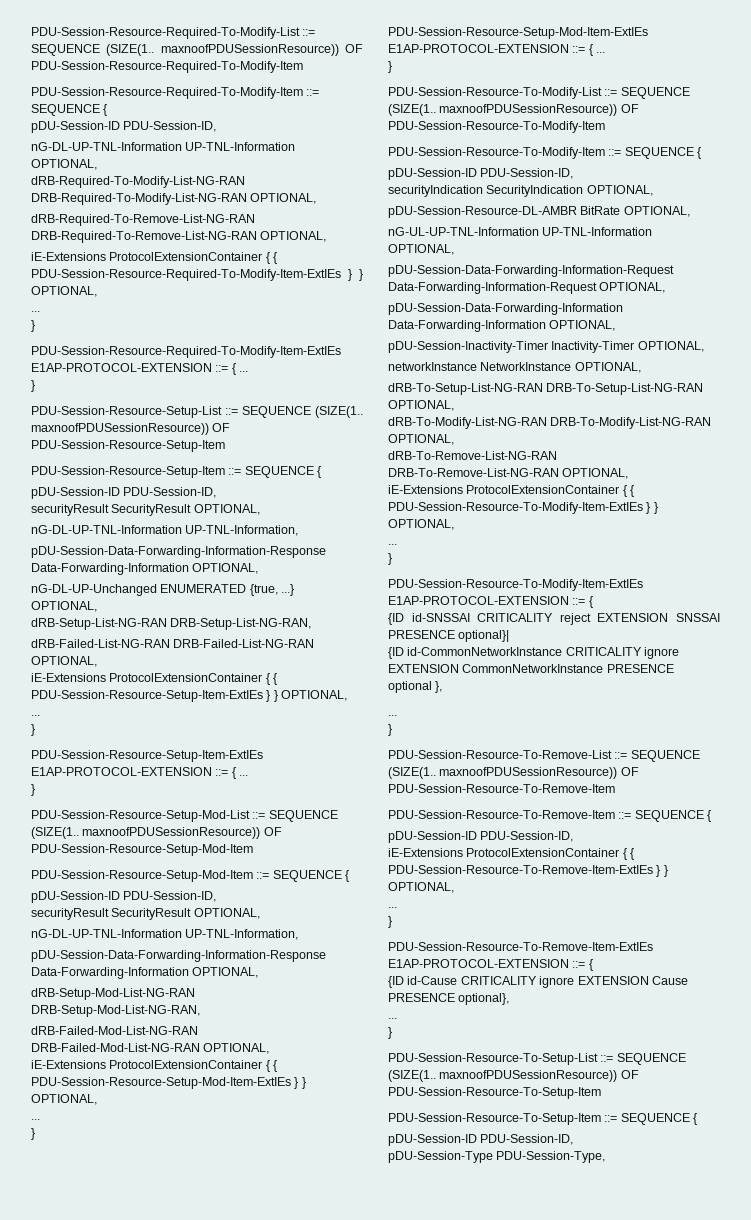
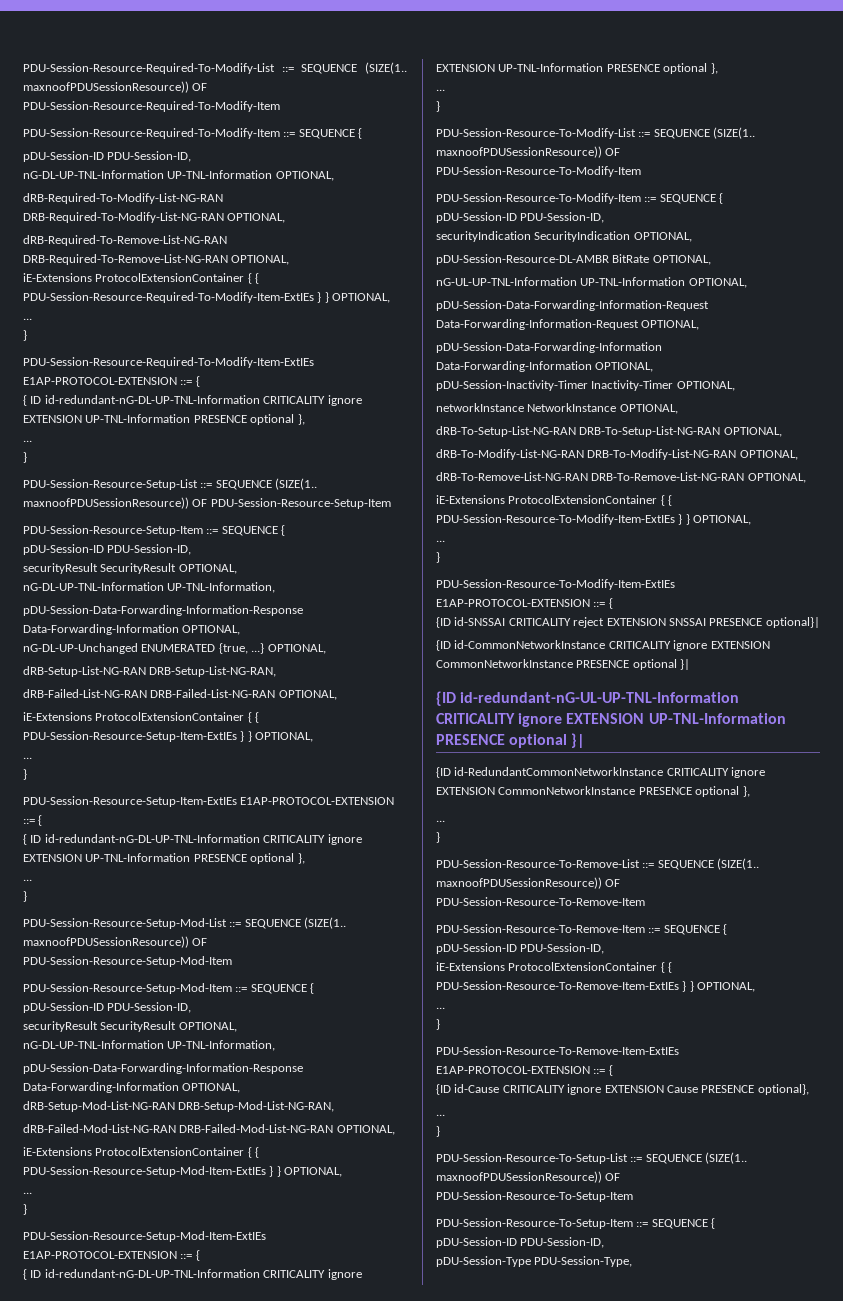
(236, 369) none -> [23,395,362,406] [23,414,305,425] // { ID id-redundant-nG-DL-UP-TNL-Information CRITICALITY ignore EXTENSION UP-TNL-Information PRESENCE optional }, //
(236, 773) none -> [23,834,362,845] [23,853,305,864] // { ID id-redundant-nG-DL-UP-TNL-Information CRITICALITY ignore EXTENSION UP-TNL-Information PRESENCE optional }, //
(593, 50) none -> [23,1269,362,1280] [436,63,718,74] // { ID id-redundant-nG-DL-UP-TNL-Information CRITICALITY ignore EXTENSION UP-TNL-Information PRESENCE optional }, //
(432, 687) none -> [680,659,691,670] [436,691,740,706] [436,713,786,727] [436,733,586,748] [436,767,766,778] [436,786,740,797] }| // {ID id-redundant-nG-UL-UP-TNL-Information CRITICALITY ignore EXTENSION UP-TNL-Information PRESENCE optional }| // {ID id-RedundantCommonNetworkInstance CRITICALITY ignore EXTENSION CommonNetworkInstance PRESENCE optional

